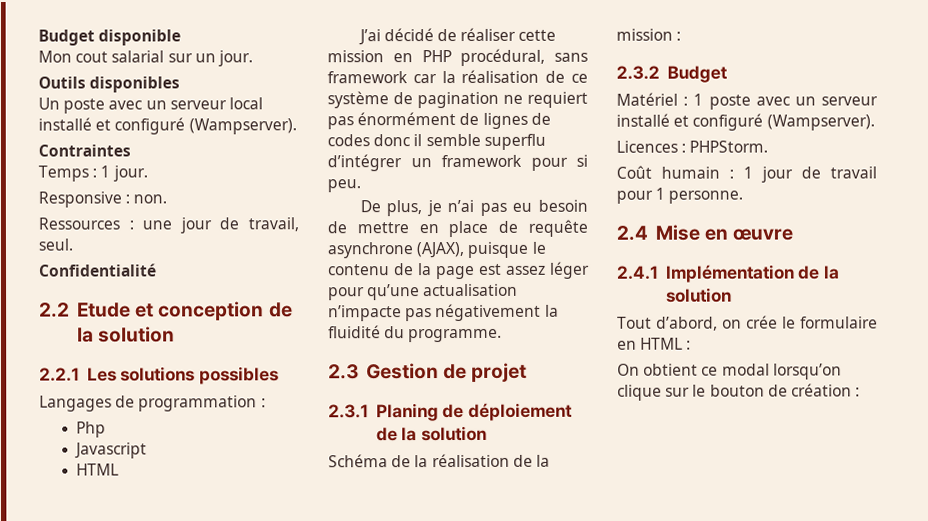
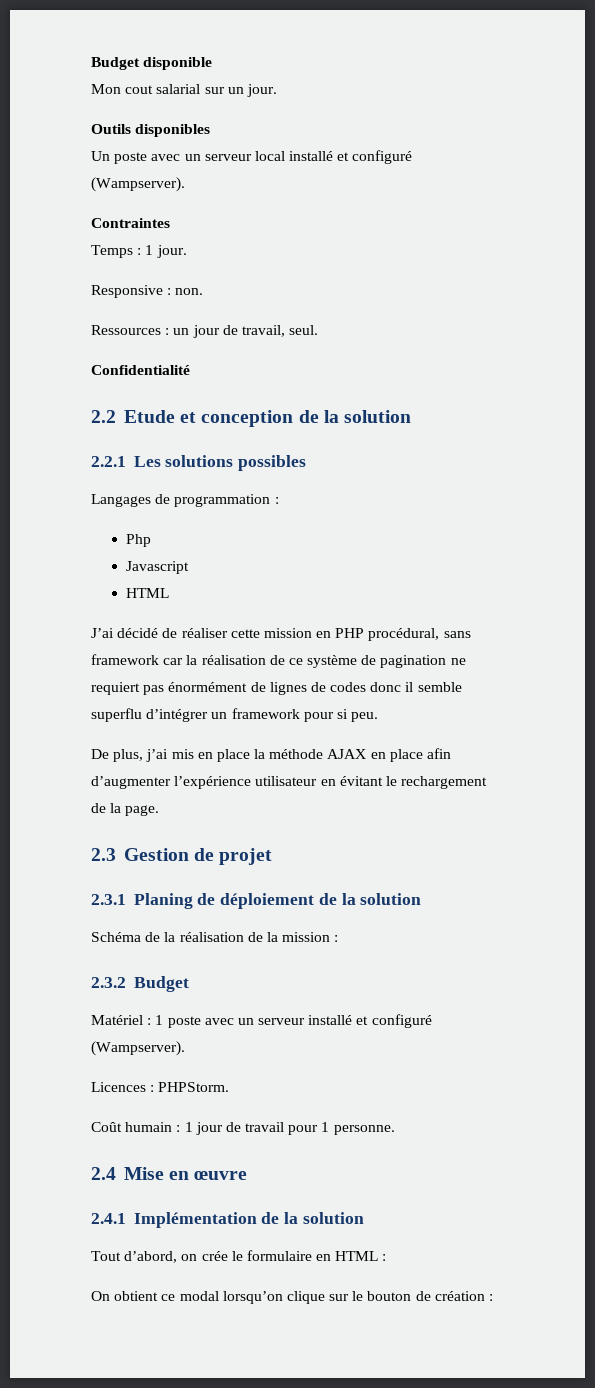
[142,220,173,230] une -> [173,328,190,335] un
[426,199,588,217] [327,219,588,238] [327,241,546,259] [328,261,590,280] [328,283,519,301] [328,303,559,322] [328,325,503,343] je n’ai pas eu besoin de mettre en place de requête asynchrone (AJAX), puisque le contenu de la page est assez léger pour qu’une actualisation n’impacte pas négativement la fluidité du programme. -> [146,748,452,762] [91,776,488,789] [91,803,160,816] j’ai mis en place la méthode AJAX en place afin d’augmenter l’expérience utilisateur en évitant le rechargement de la page.

